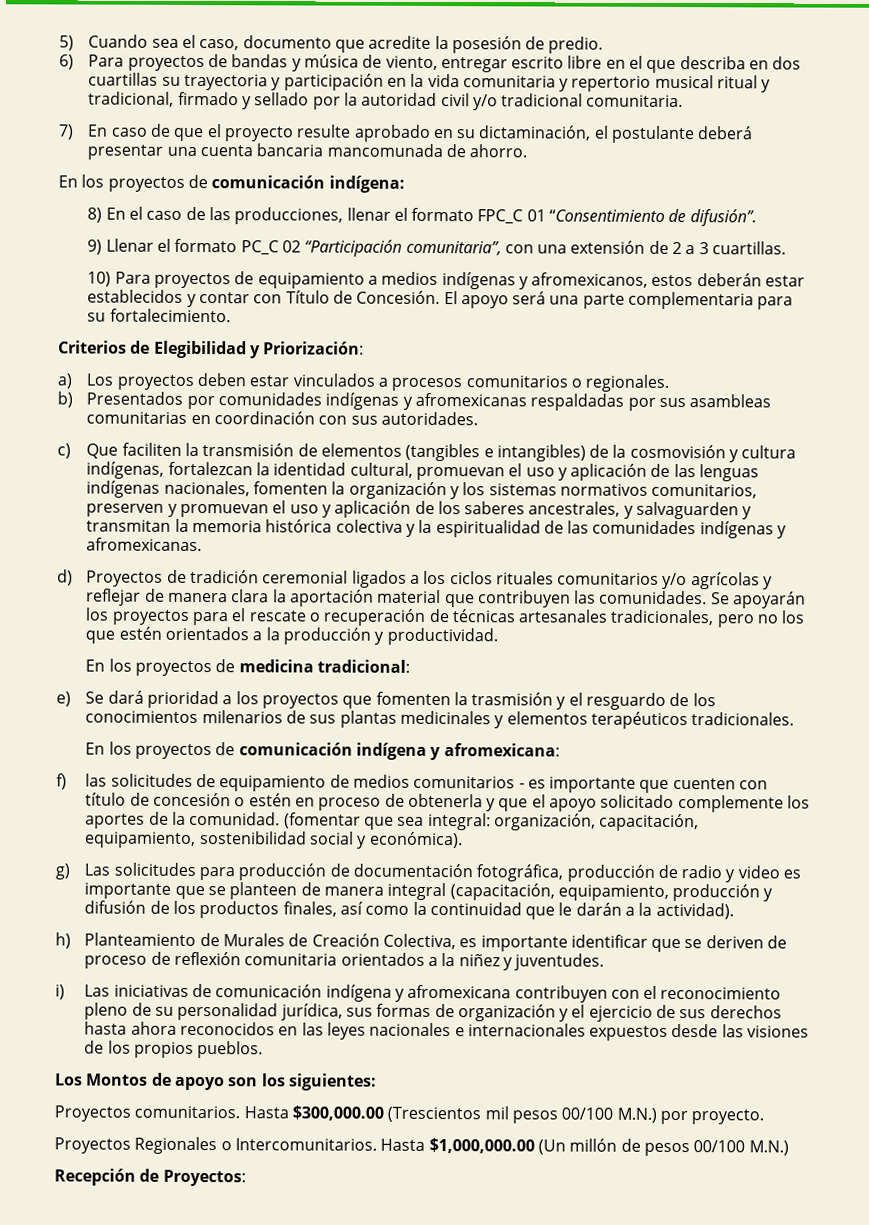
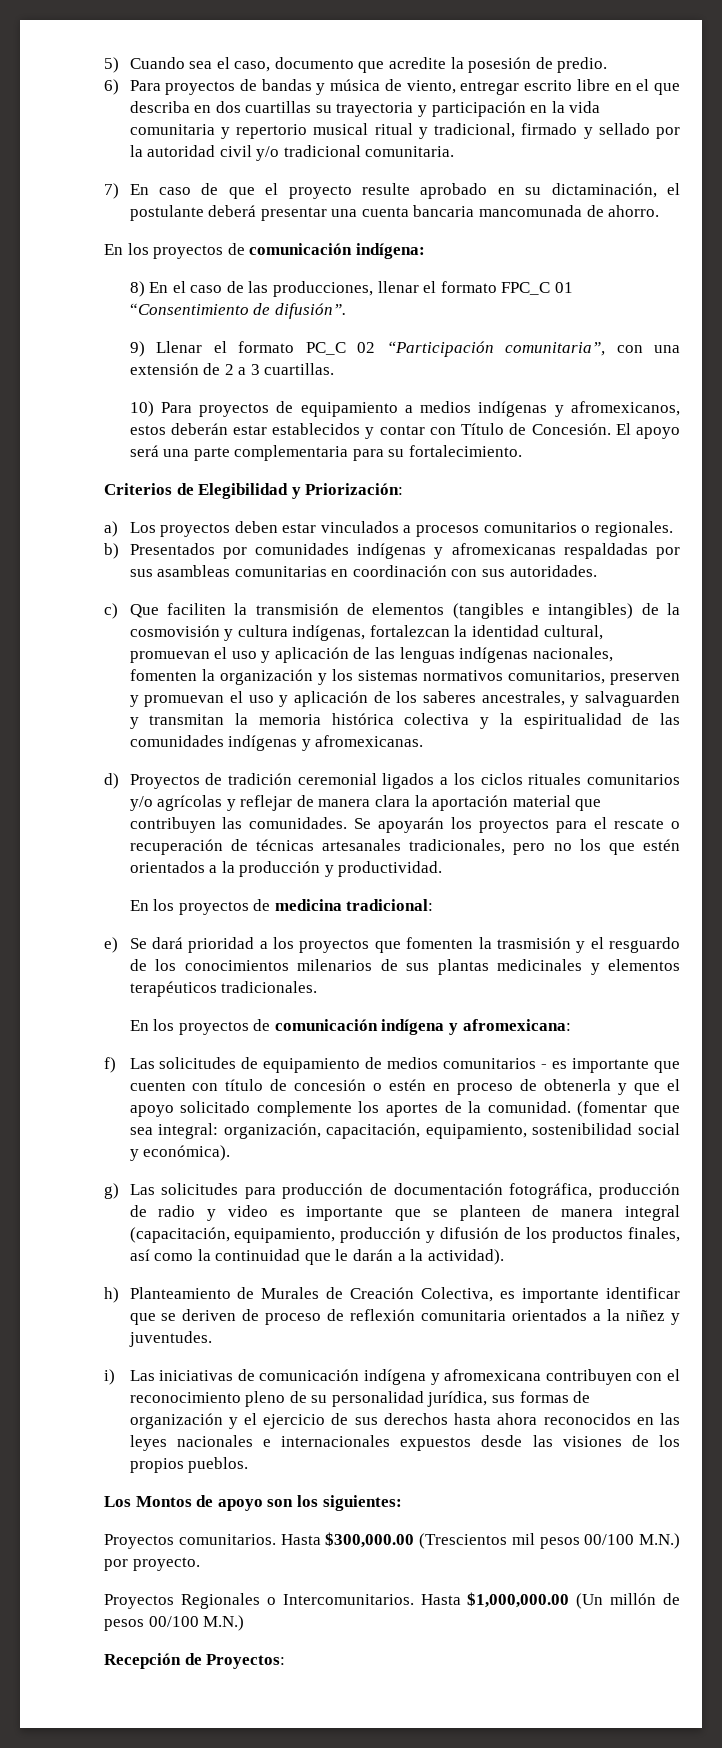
[85,773,108,787] las -> [129,1058,155,1069] Las

